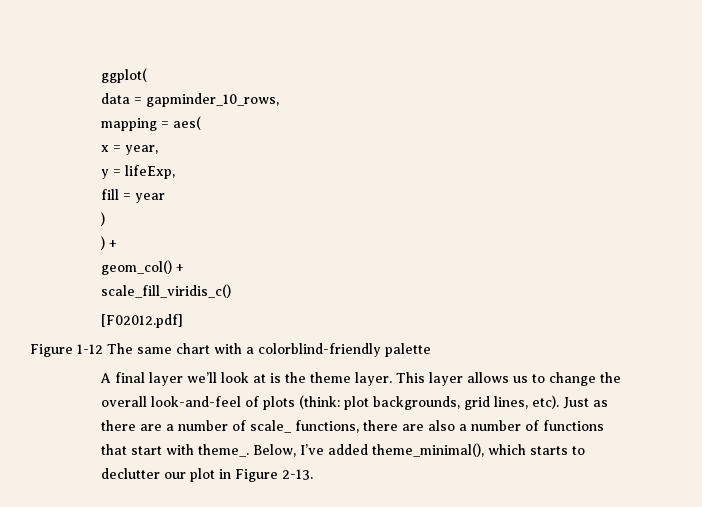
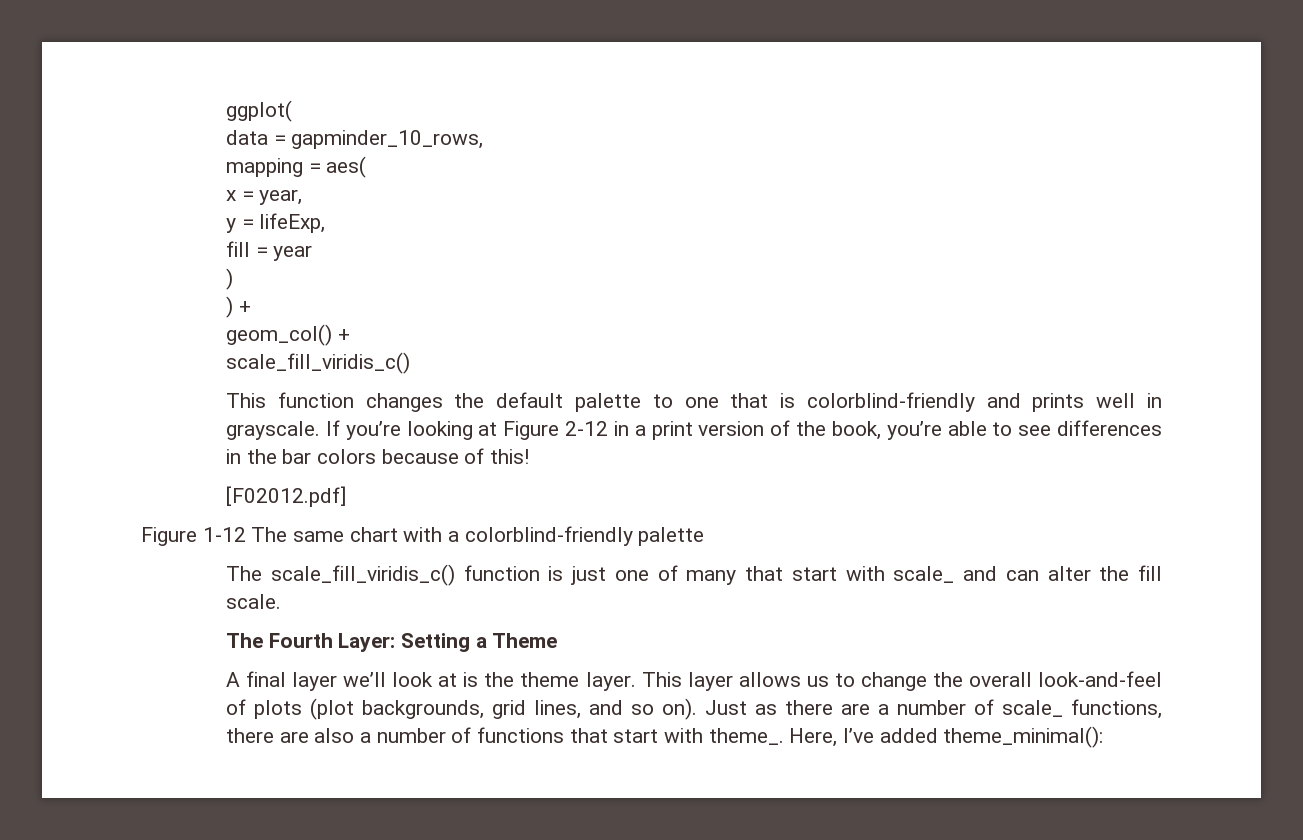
(231, 291) none -> [226,392,1163,412] [226,420,1162,440] [226,448,530,464] // This function changes the default palette to one that is colorblind-friendly and prints well in grayscale. If you’re looking at Figure 2-12 in a print version of the book, you’re able to see differences in the bar colors because of this!
(431, 350) none -> [226,564,1162,586] [226,594,282,609] [226,633,558,652] // The scale_fill_viridis_c() function is just one of many that start with scale_ and can alter the fill scale. // The Fourth Layer: Setting a Theme
[298,395,369,410] (think: plot -> [310,698,355,720] (plot
[531,395,559,409] etc). -> [589,698,698,720] and so on).
[252,444,296,457] Below, -> [789,728,838,747] Here,
[371,443,585,457] [100,468,313,482] theme_minimal(), which starts to declutter our plot in Figure 2-13. -> [943,726,1104,748] theme_minimal():

